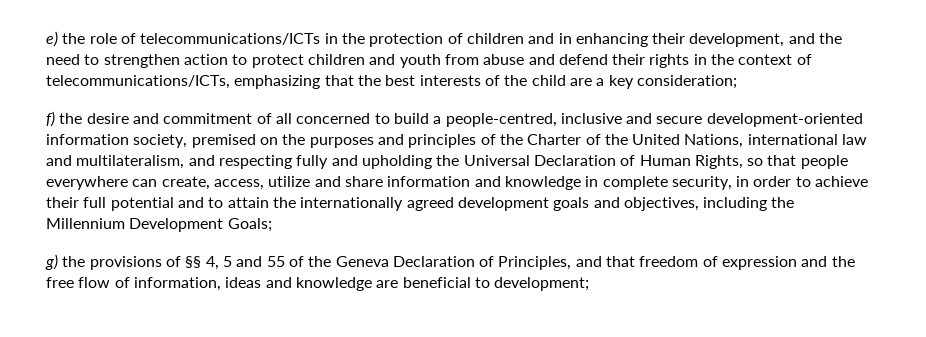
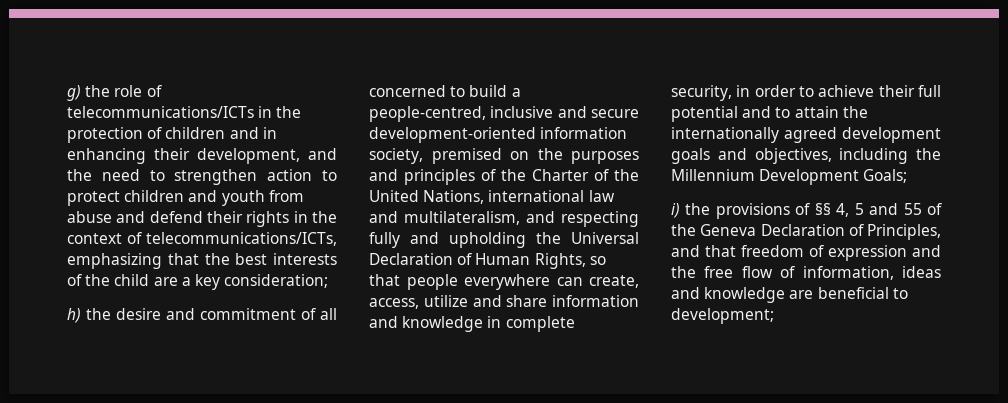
[46,31,58,47] e) -> [67,85,81,101] g)
[46,111,55,127] f) -> [67,308,81,323] h)
[45,254,58,270] g) -> [671,203,680,218] i)

